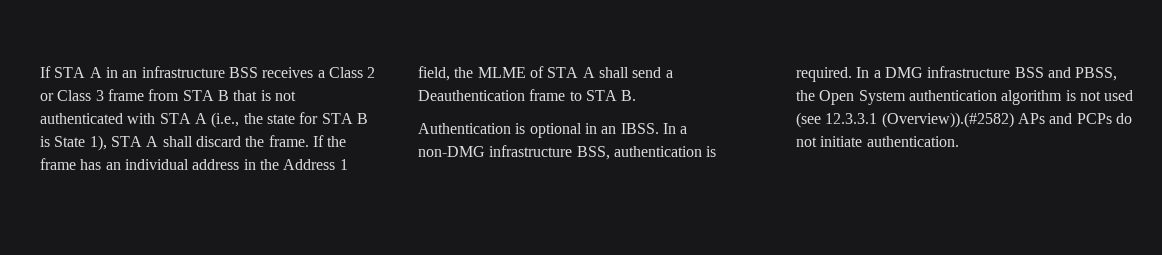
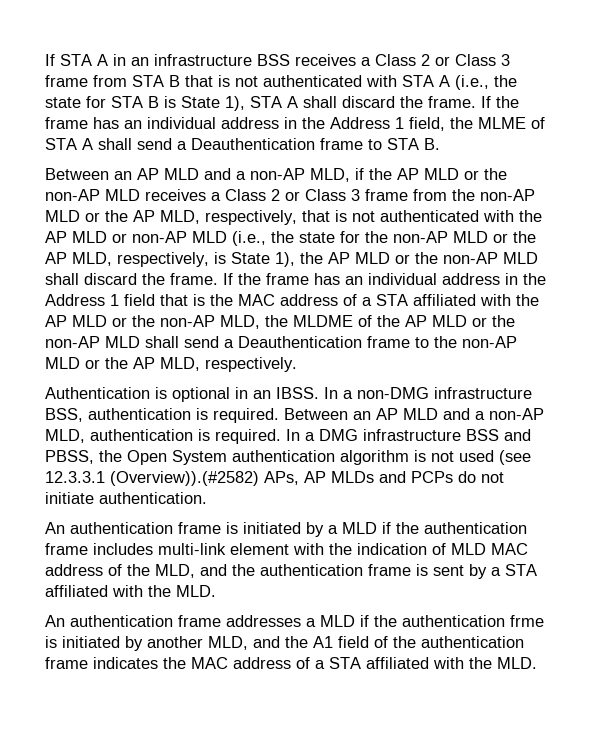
(637, 95) none -> [45,168,507,182] [45,189,535,201] [45,210,542,225] [45,231,536,246] [45,252,538,267] [45,273,546,285] [45,294,539,306] [45,315,515,329] [45,336,517,348] [45,357,297,372] // Between an AP MLD and a non-AP MLD, if the AP MLD or the non-AP MLD receives a Class 2 or Class 3 frame from the non-AP MLD or the AP MLD, respectively, that is not authenticated with the AP MLD or non-AP MLD (i.e., the state for the non-AP MLD or the AP MLD, respectively, is State 1), the AP MLD or the non-AP MLD shall discard the frame. If the frame has an individual address in the Address 1 field that is the MAC address of a STA affiliated with the AP MLD or the non-AP MLD, the MLDME of the AP MLD or the non-AP MLD shall send a Deauthentication frame to the non-AP MLD or the AP MLD, respectively.
(852, 74) none -> [284,408,544,420] [45,429,281,444] Between an AP MLD and a non-AP MLD, authentication is required.
[1017,113,1045,124] APs -> [264,471,374,485] APs, AP MLDs
(959, 141) none -> [45,522,527,537] [45,543,528,555] [45,564,537,579] [45,585,216,597] [45,615,544,627] [45,636,524,651] [45,657,537,669] // An authentication frame is initiated by a MLD if the authentication frame includes multi-link element with the indication of MLD MAC address of the MLD, and the authentication frame is sent by a STA affiliated with the MLD. // An authentication frame addresses a MLD if the authentication frme is initiated by another MLD, and the A1 field of the authentication frame indicates the MAC address of a STA affiliated with the MLD.

